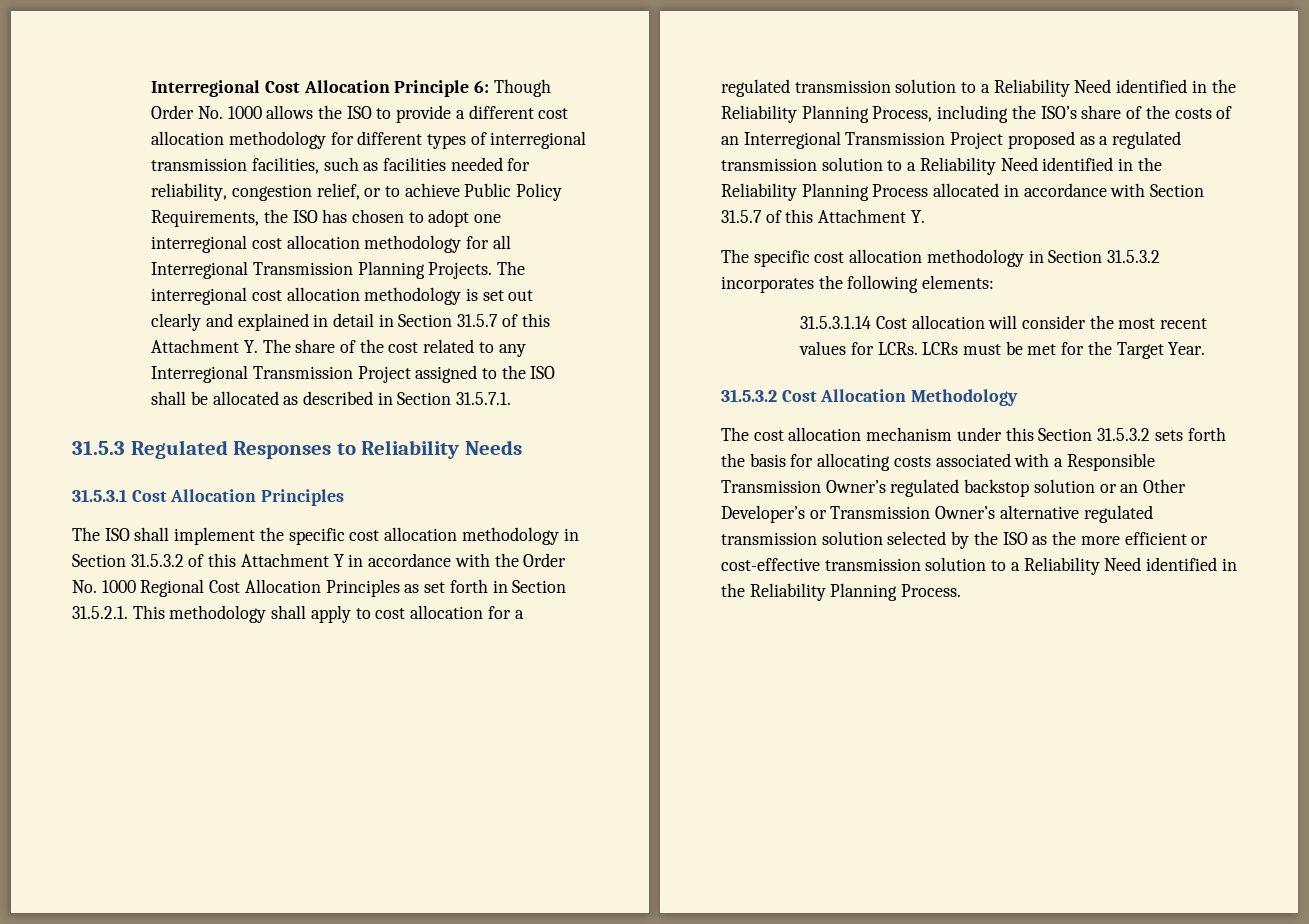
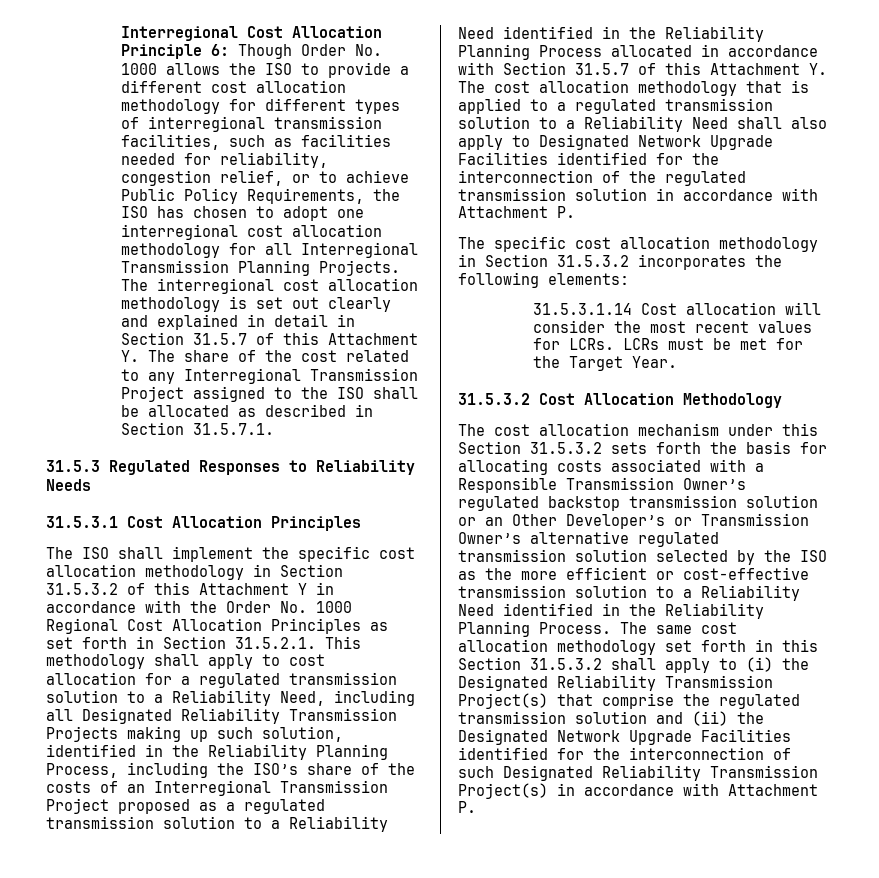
[1074,79,1112,93] Need -> [280,690,415,706] [46,708,397,724] [46,726,343,742] Need, including all Designated Reliability Transmission Projects making up such solution,
(925, 216) none -> [458,80,809,96] [458,98,773,114] [458,116,827,132] [458,134,773,150] [458,152,719,165] [458,170,746,186] [458,188,818,201] [458,206,575,218] The cost allocation methodology that is applied to a regulated transmission solution to a Reliability Need shall also apply to Designated Network Upgrade Facilities identified for the interconnection of the regulated transmission solution in accordance with Attachment P.
(1030, 488) none -> [629,495,737,508] transmission
(962, 590) none -> [620,622,737,634] [458,639,818,655] [458,657,809,673] [458,675,773,691] [458,693,800,709] [458,711,764,726] [458,729,791,745] [458,747,791,760] [458,765,818,781] [458,783,818,799] [458,801,476,813] The same cost allocation methodology set forth in this Section 31.5.3.2 shall apply to (i) the Designated Reliability Transmission Project(s) that comprise the regulated transmission solution and (ii) the Designated Network Upgrade Facilities identified for the interconnection of such Designated Reliability Transmission Project(s) in accordance with Attachment P.

